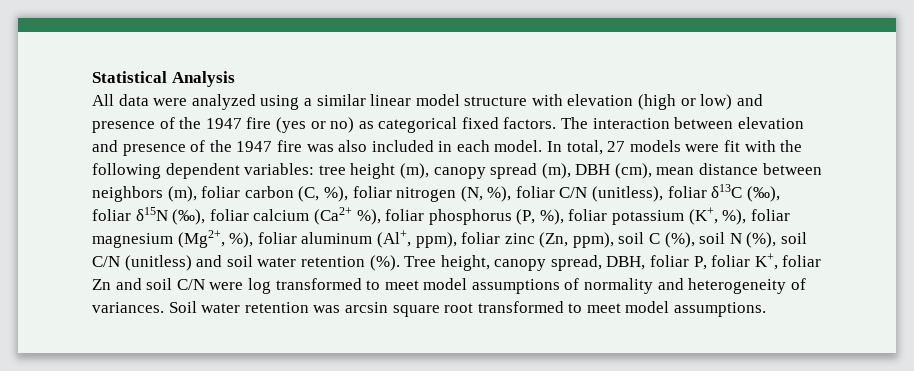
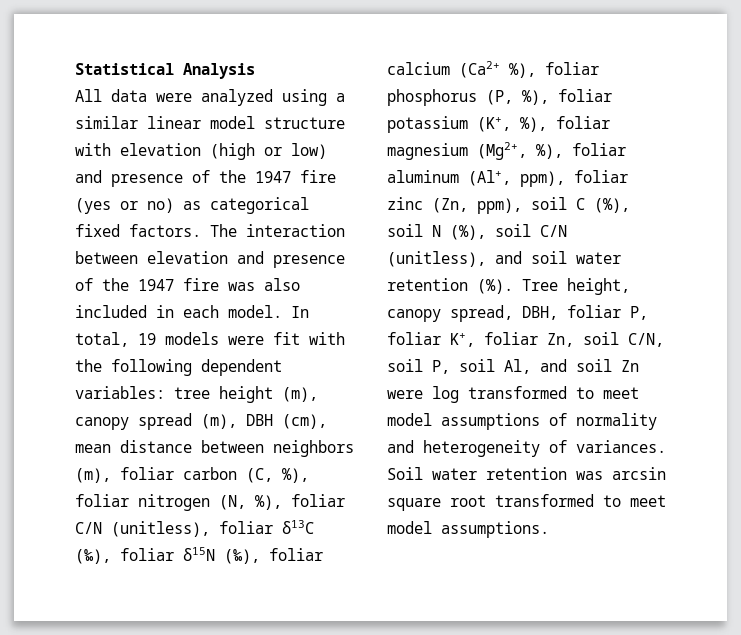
[607,141,626,152] 27 -> [138,333,156,345] 19
[124,255,192,271] (unitless) -> [387,251,486,267] (unitless),
[92,278,205,290] Zn and soil C/N -> [547,332,664,347] [387,359,639,374] Zn, soil C/N, soil P, soil Al, and soil Zn

